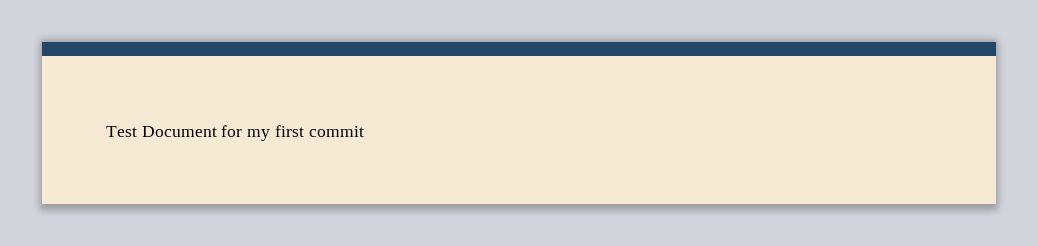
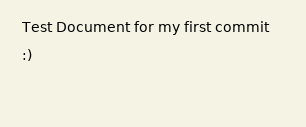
(364, 131) none -> [22,49,32,61] // :)

